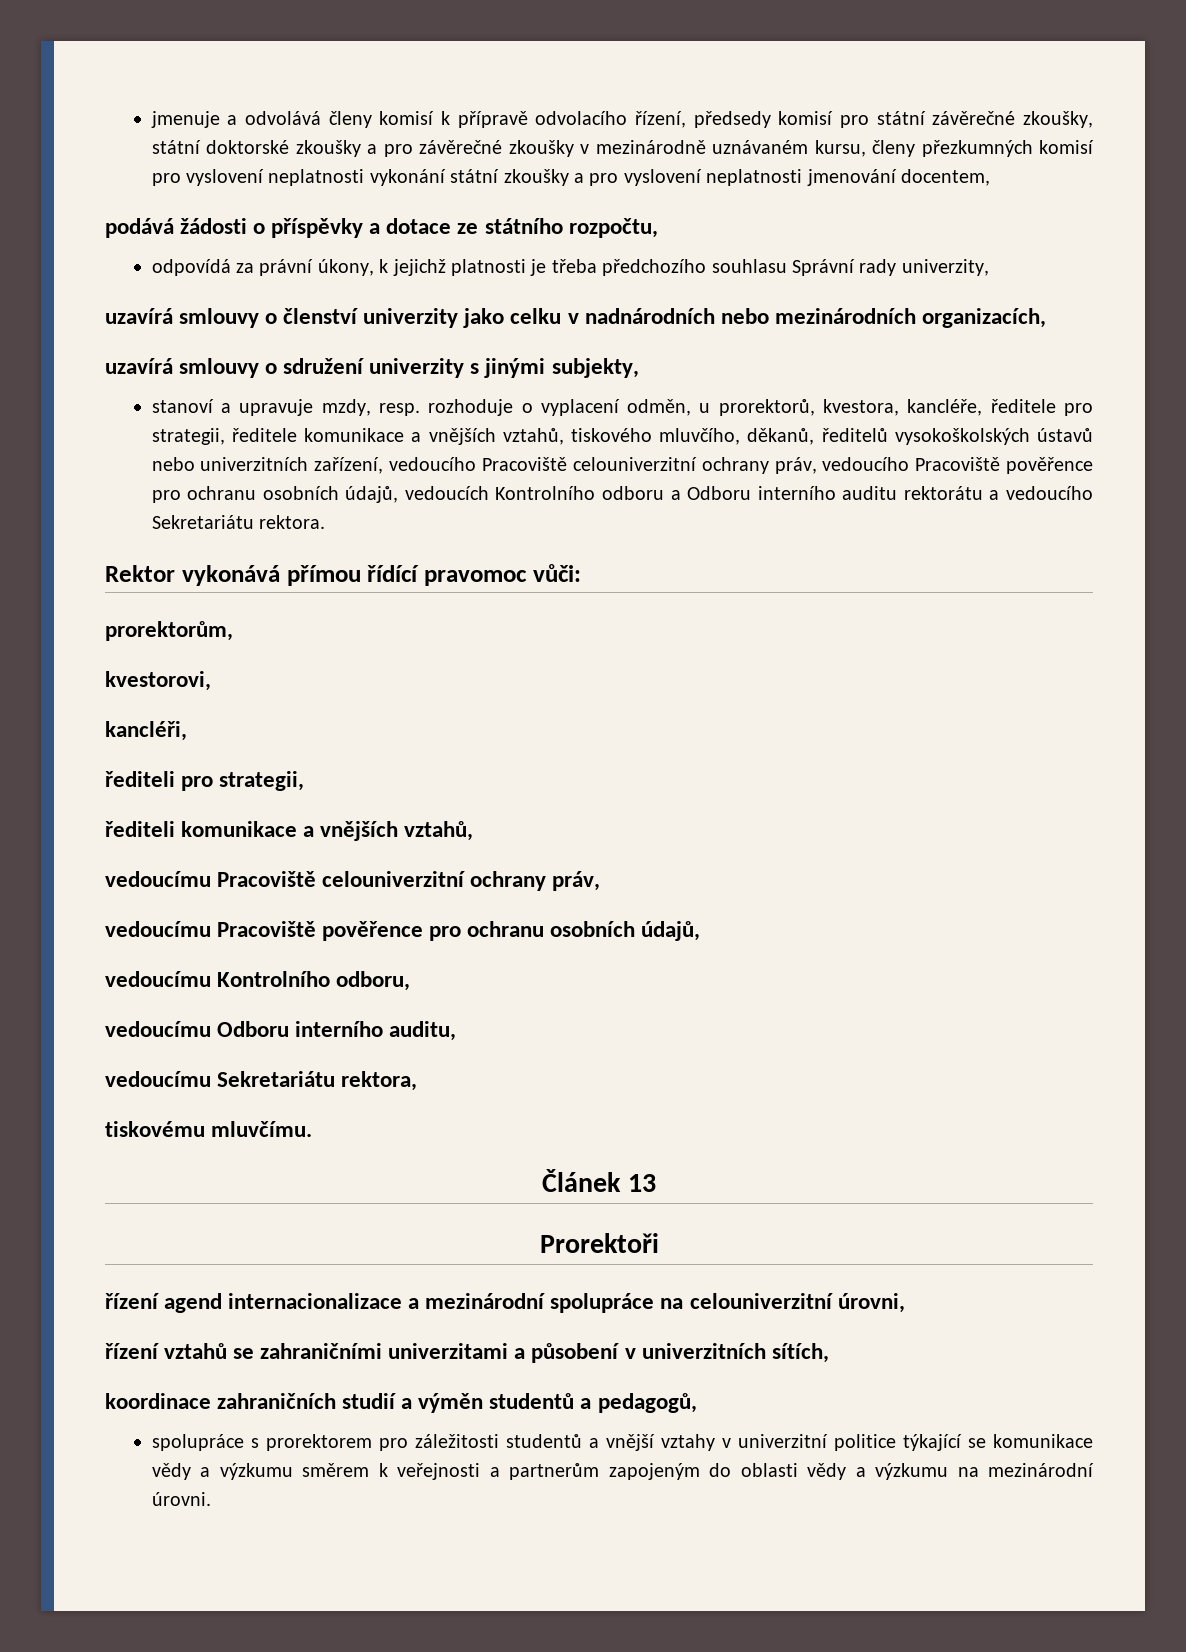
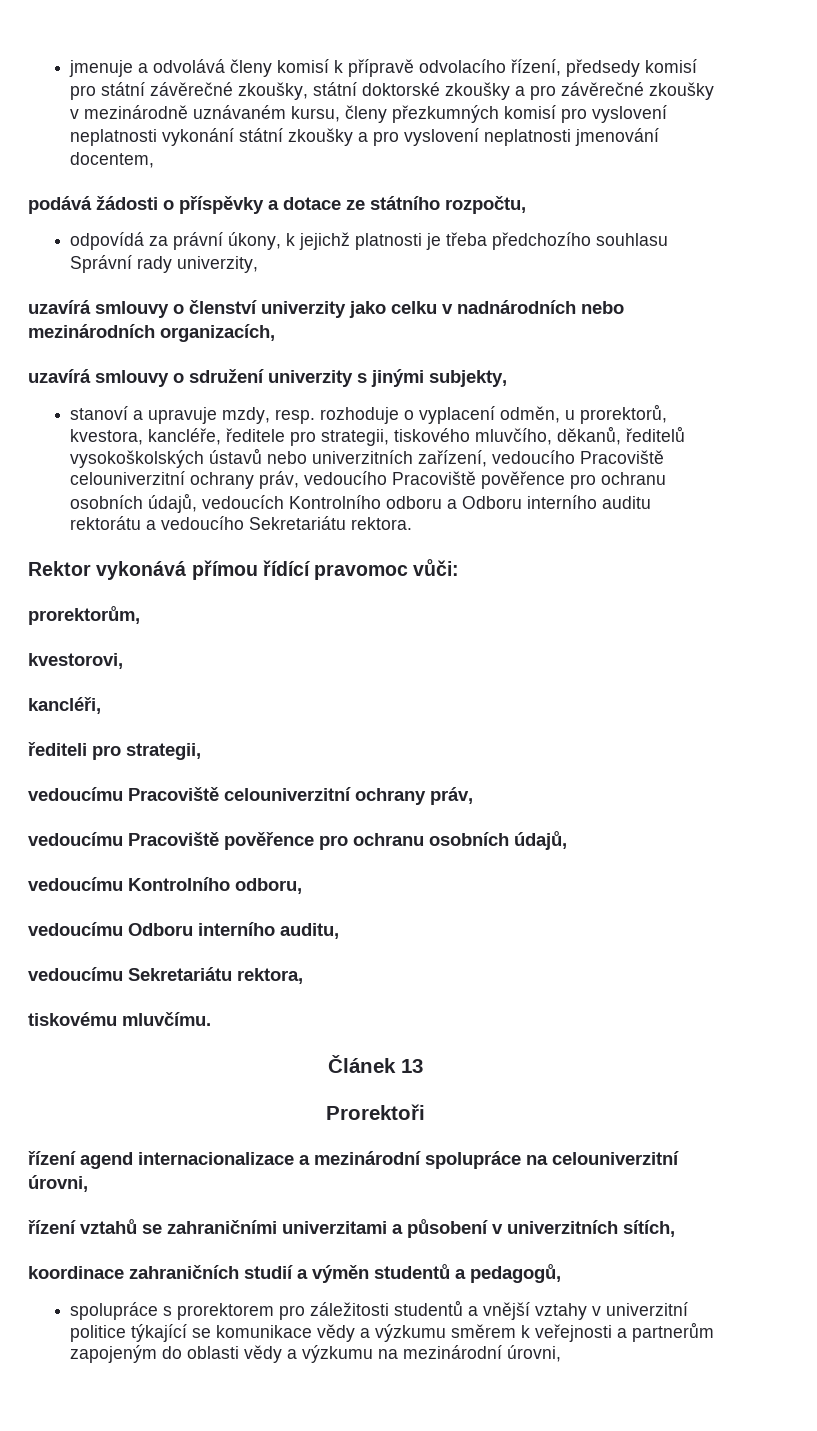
[231,428,564,445] ředitele komunikace a vnějších vztahů, -> (390, 437) none
[105,821,474,841] // řediteli komunikace a vnějších vztahů, -> (201, 751) none
[151,1492,211,1506] úrovni. -> [507,1345,562,1362] úrovni,

